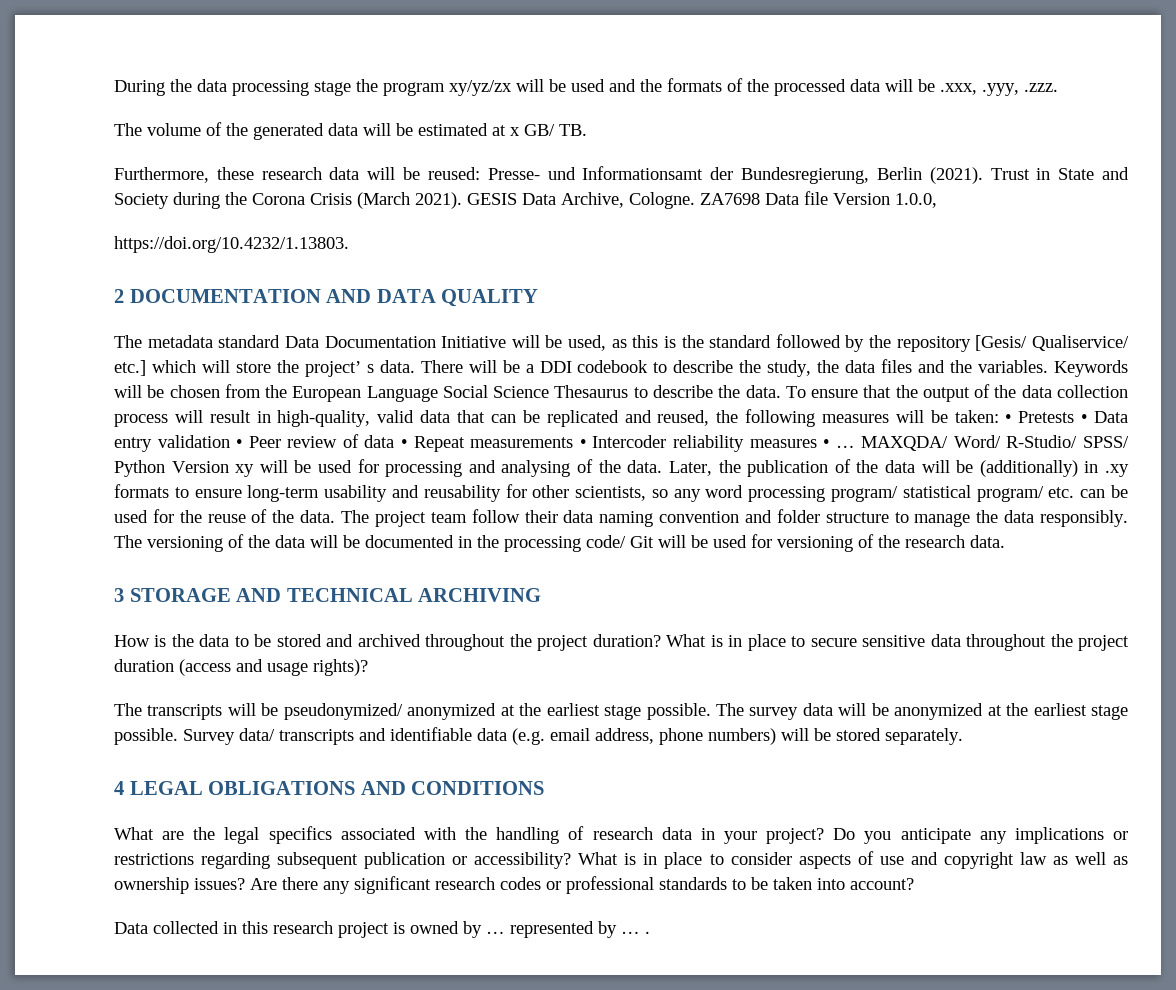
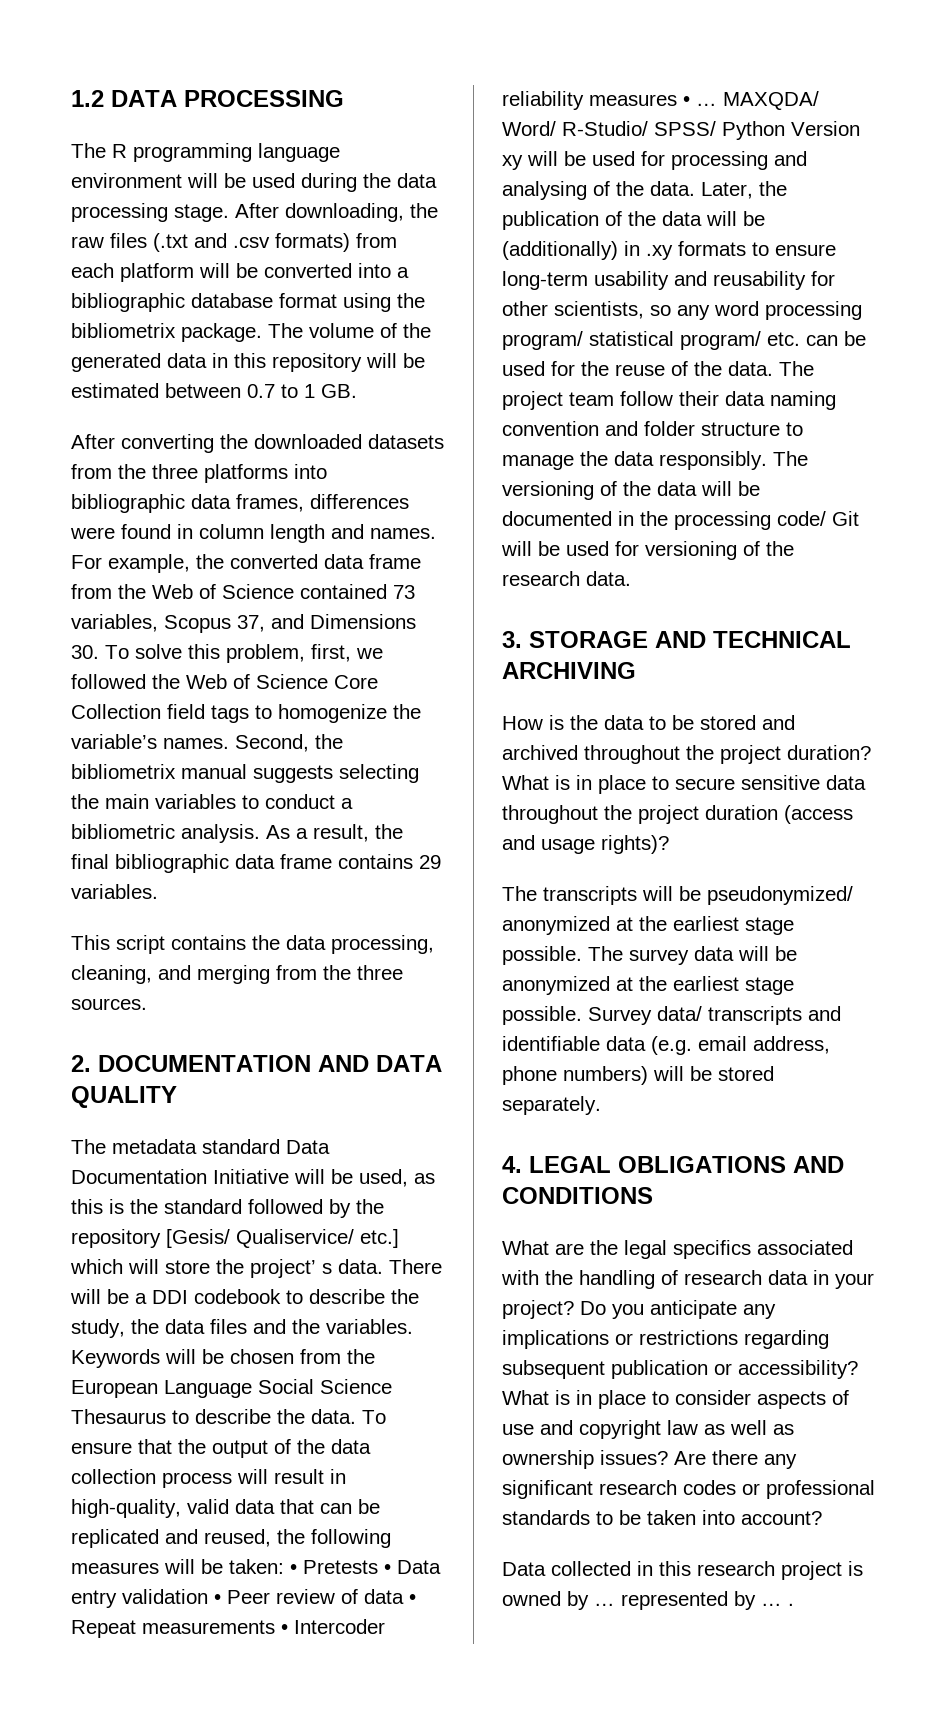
[114,78,1058,96] During the data processing stage the program xy/yz/zx will be used and the formats of the processed data will be .xxx, .yyy, .zzz. // -> [71,90,344,107] [71,143,340,162] [71,173,437,192] [71,203,438,222] [71,233,397,252] [71,263,409,282] [71,293,425,312] [71,323,262,342] 1.2 DATA PROCESSING // The R programming language environment will be used during the data processing stage. After downloading, the raw files (.txt and .csv formats) from each platform will be converted into a bibliographic database format using the bibliometrix package.
[363,123,587,136] [114,166,1130,184] [114,191,937,209] [114,236,349,253] [114,289,124,303] will be estimated at x GB/ TB. // Furthermore, these research data will be reused: Presse- und Informationsamt der Bundesregierung, Berlin (2021). Trust in State and Society during the Corona Crisis (March 2021). GESIS Data Archive, Cologne. ZA7698 Data file Version 1.0.0, // https://doi.org/10.4232/1.13803. // 2 -> [212,353,425,372] [71,383,357,398] [71,434,444,453] [71,464,327,483] [71,494,409,513] [70,524,436,543] [71,554,421,573] [71,584,415,599] [71,614,416,633] [71,644,383,663] [71,674,378,689] [71,704,421,723] [71,734,343,752] [71,764,419,783] [71,794,353,809] [71,824,403,843] [71,854,441,873] [71,884,158,899] [71,935,434,954] [71,965,403,984] [71,998,147,1010] [71,1055,91,1072] in this repository will be estimated between 0.7 to 1 GB. // After converting the downloaded datasets from the three platforms into bibliographic data frames, differences were found in column length and names. For example, the converted data frame from the Web of Science contained 73 variables, Scopus 37, and Dimensions 30. To solve this problem, first, we followed the Web of Science Core Collection field tags to homogenize the variable’s names. Second, the bibliometrix manual suggests selecting the main variables to conduct a bibliometric analysis. As a result, the final bibliographic data frame contains 29 variables. // This script contains the data processing, cleaning, and merging from the three sources. // 2.
[114,588,124,602] 3 -> [502,631,522,648] 3.
[114,781,124,795] 4 -> [502,1156,522,1173] 4.

